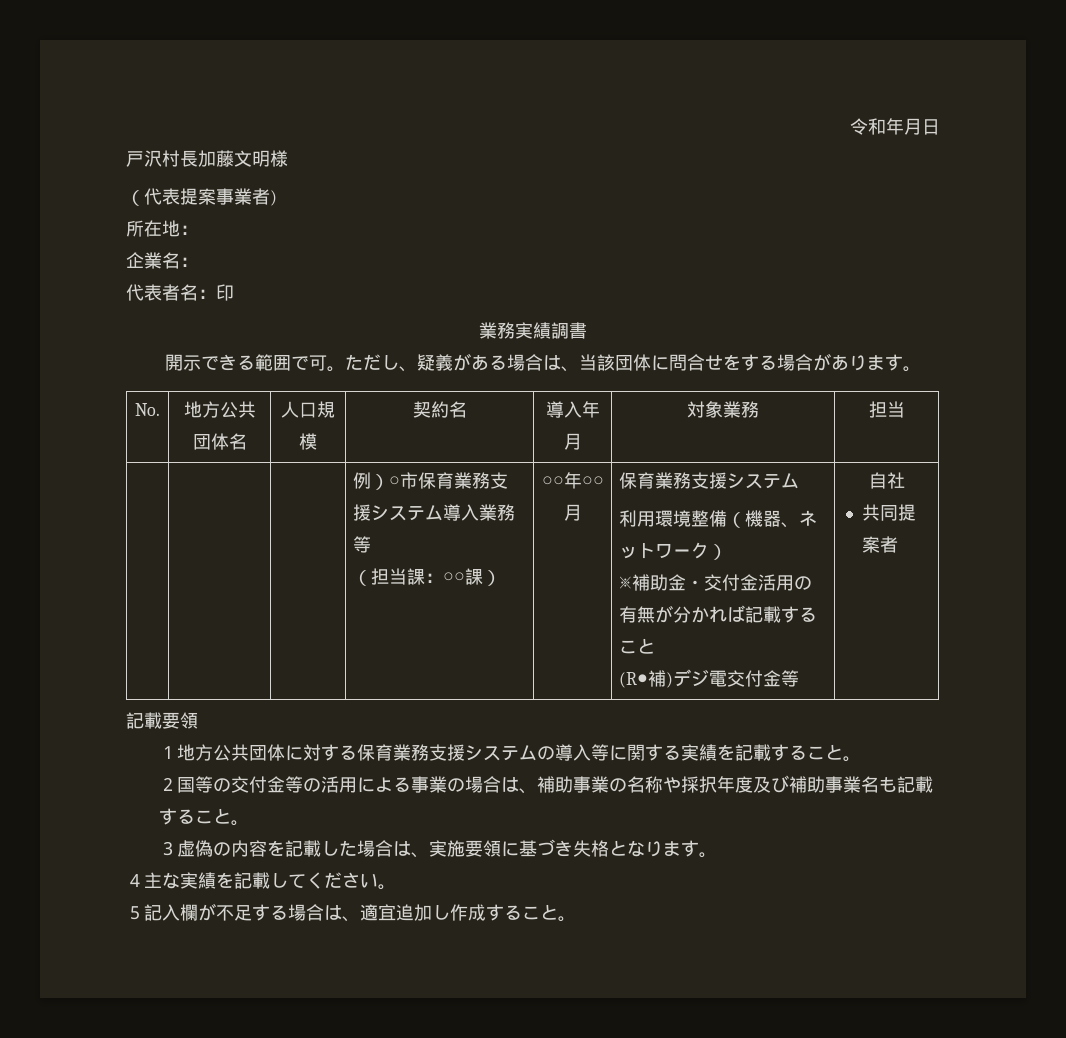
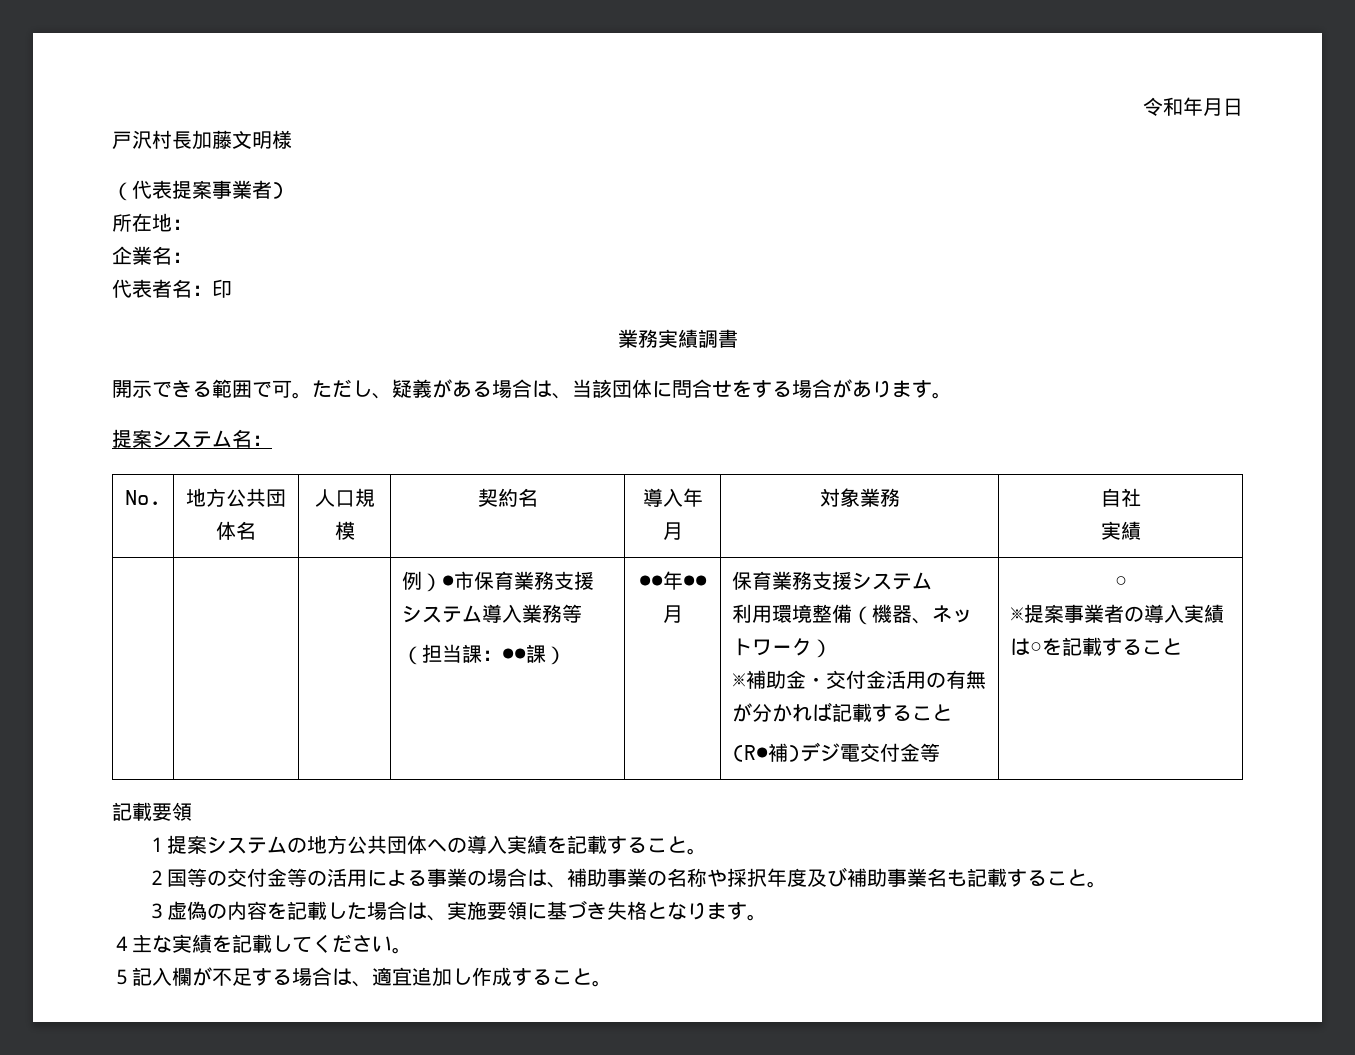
(922, 369) none -> [112,429,272,448] // 提案システム名：
[868,401,905,418] 担当 -> [1100,488,1141,507] [1100,521,1141,540] 自社 // 実績
[389,476,401,487] ○ -> [442,575,455,588] ●
[443,572,466,583] ○○ -> [502,648,527,661] ●●
[541,472,604,489] ○○年○○ -> [638,571,707,590] ●●年●●
[868,472,905,489] [862,504,917,521] [862,536,899,553] [126,712,198,729] [159,744,682,761] 自社 // 共同提案者 // 記載要領 // １地方公共団体に対する保育業務支援システムの導入等に関する -> [1114,576,1127,588] [1010,604,1225,623] [1010,637,1183,656] [112,802,192,821] [146,835,507,854] ○ // ※提案事業者の導入実績は○を記載すること // 記載要領 // １提案システムの地方公共団体への導入

